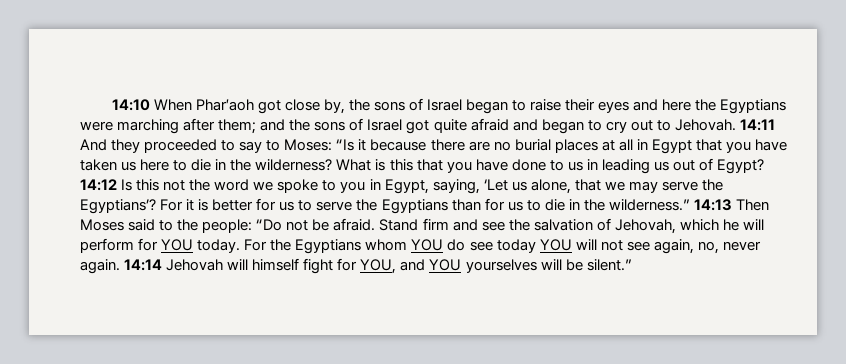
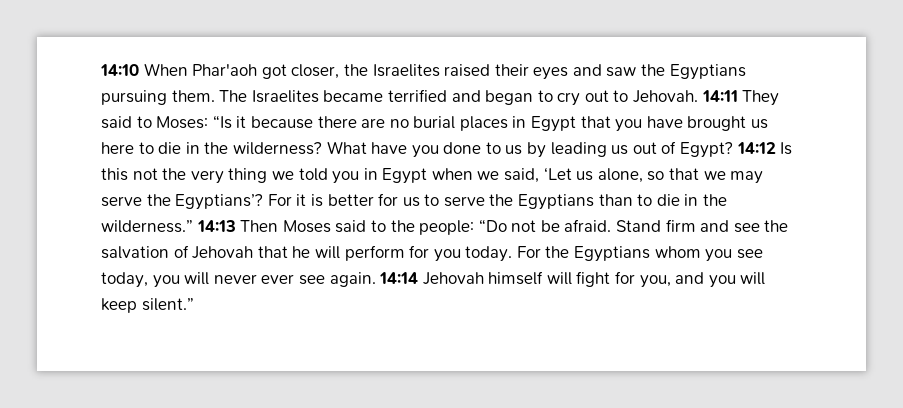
[284,98,562,114] close by, the sons of Israel began to raise -> [291,64,491,79] closer, the Israelites raised
[662,99,787,114] [80,118,509,134] here the Egyptians were marching after them; and the sons of Israel got quite afraid -> [606,64,746,80] [101,89,447,105] saw the Egyptians pursuing them. The Israelites became terrified
[80,139,263,153] And they proceeded to say -> [742,90,780,106] [101,116,132,129] They said
[601,139,633,151] at all -> (508, 123) none
[80,159,117,171] taken -> [687,116,747,131] brought
[375,159,508,173] is this that you have -> [371,142,439,158] have you
[586,159,598,170] in -> [527,142,547,158] by
[214,179,480,194] word we spoke to you in Egypt, saying, -> [190,168,540,184] very thing we told you in Egypt when we said,
(571, 186) none -> [647,171,665,181] so
[484,198,523,211] for us -> (633, 200) none
[614,219,719,234] Jehovah, which -> [192,246,288,259] Jehovah that
[161,239,194,251] YOU -> [433,249,461,262] you
[411,239,761,254] [80,258,583,274] YOU do see today YOU will not see again, no, never again. 14:14 Jehovah will himself fight for YOU, and YOU yourselves will be -> [705,249,763,262] [101,271,766,288] [101,298,137,313] you see today, you will never ever see again. 14:14 Jehovah himself will fight for you, and you will keep

